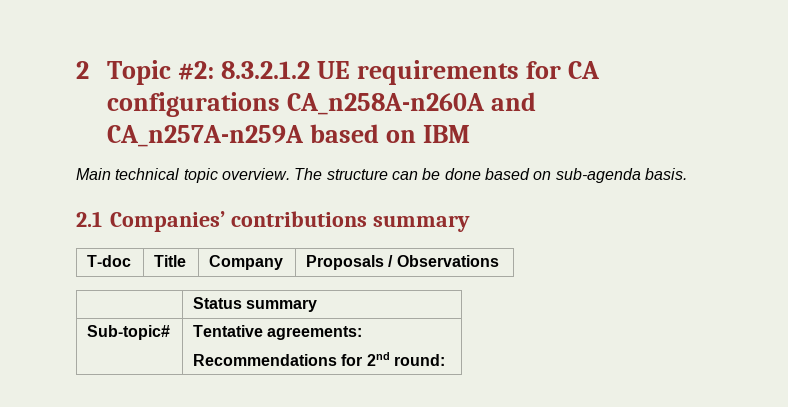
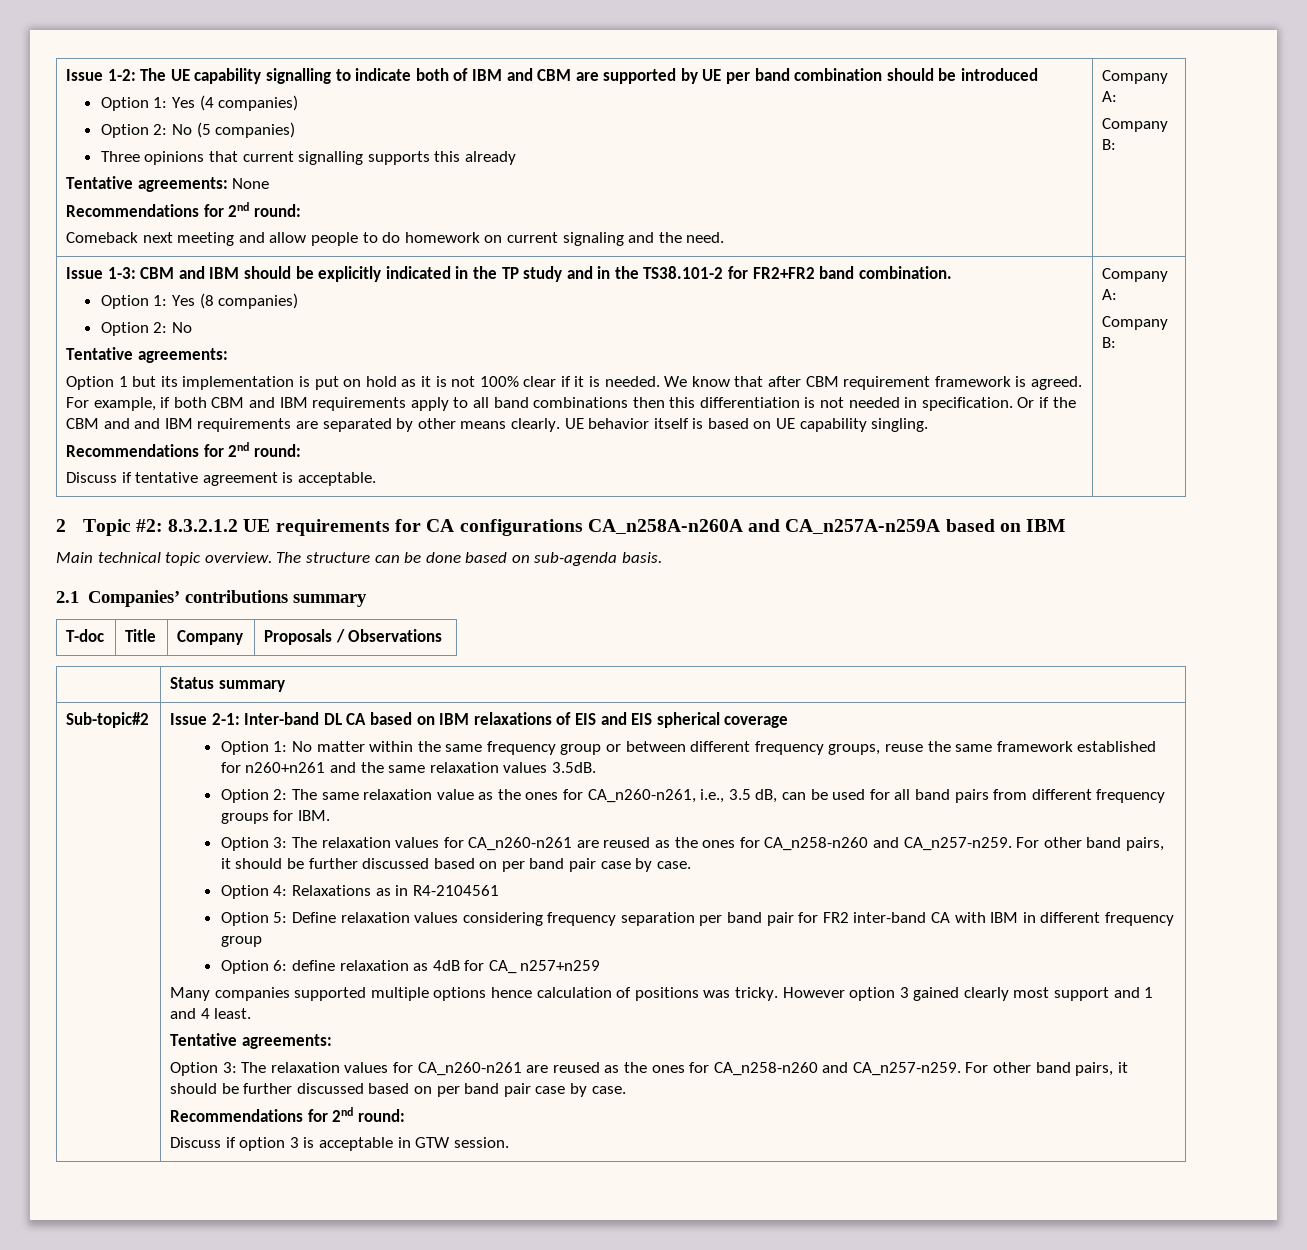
(76, 70) none -> [66,68,1039,84] [100,95,299,111] [100,122,296,138] [100,151,516,165] [66,176,270,192] [66,202,301,217] [66,232,725,246] [1102,70,1169,84] [1102,91,1118,102] [1102,118,1169,132] [1102,139,1117,150] [66,266,952,282] [100,293,299,309] [100,322,192,336] [66,347,228,363] [66,376,1082,390] [66,397,1076,411] [66,418,929,432] [66,442,301,457] [66,472,376,486] [1102,268,1169,282] [1102,289,1118,300] [1102,316,1169,330] [1102,337,1117,348] Issue 1-2: The UE capability signalling to indicate both of IBM and CBM are supported by UE per band combination should be introduced // Option 1: Yes (4 companies) // Option 2: No (5 companies) // Three opinions that current signalling supports this already // Tentative agreements: None // Recommendations for 2nd round: // Comeback next meeting and allow people to do homework on current signaling and the need. | Company A: // Company B: // Issue 1-3: CBM and IBM should be explicitly indicated in the TP study and in the TS38.101-2 for FR2+FR2 band combination. // Option 1: Yes (8 companies) // Option 2: No // Tentative agreements: // Option 1 but its implementation is put on hold as it is not 100% clear if it is needed. We know that after CBM requirement framework is agreed. For example, if both CBM and IBM requirements apply to all band combinations then this differentiation is not needed in specification. Or if the CBM and and IBM requirements are separated by other means clearly. UE behavior itself is based on UE capability singling. // Recommendations for 2nd round: // Discuss if tentative agreement is acceptable. | Company A: // Company B: //
[87,325,171,340] [193,325,363,340] [193,352,446,366] Sub-topic# | Tentative agreements: // Recommendations for 2nd round: -> [66,712,150,728] [170,712,789,728] [220,741,1157,755] [220,762,596,773] [220,789,1166,803] [220,810,330,824] [220,837,1164,851] [220,858,691,872] [220,885,499,899] [220,912,1174,926] [220,936,262,947] [220,960,601,974] [170,987,1154,1001] [170,1008,252,1019] [170,1033,332,1049] [170,1062,1128,1076] [170,1083,626,1097] [170,1107,405,1122] [170,1137,509,1151] Sub-topic#2 | Issue 2-1: Inter-band DL CA based on IBM relaxations of EIS and EIS spherical coverage // Option 1: No matter within the same frequency group or between different frequency groups, reuse the same framework established for n260+n261 and the same relaxation values 3.5dB. // Option 2: The same relaxation value as the ones for CA_n260-n261, i.e., 3.5 dB, can be used for all band pairs from different frequency groups for IBM. // Option 3: The relaxation values for CA_n260-n261 are reused as the ones for CA_n258-n260 and CA_n257-n259. For other band pairs, it should be further discussed based on per band pair case by case. // Option 4: Relaxations as in R4-2104561 // Option 5: Define relaxation values considering frequency separation per band pair for FR2 inter-band CA with IBM in different frequency group // Option 6: define relaxation as 4dB for CA_ n257+n259 // Many companies supported multiple options hence calculation of positions was tricky. However option 3 gained clearly most support and 1 and 4 least. // Tentative agreements: // Option 3: The relaxation values for CA_n260-n261 are reused as the ones for CA_n258-n260 and CA_n257-n259. For other band pairs, it should be further discussed based on per band pair case by case. // Recommendations for 2nd round: // Discuss if option 3 is acceptable in GTW session.

